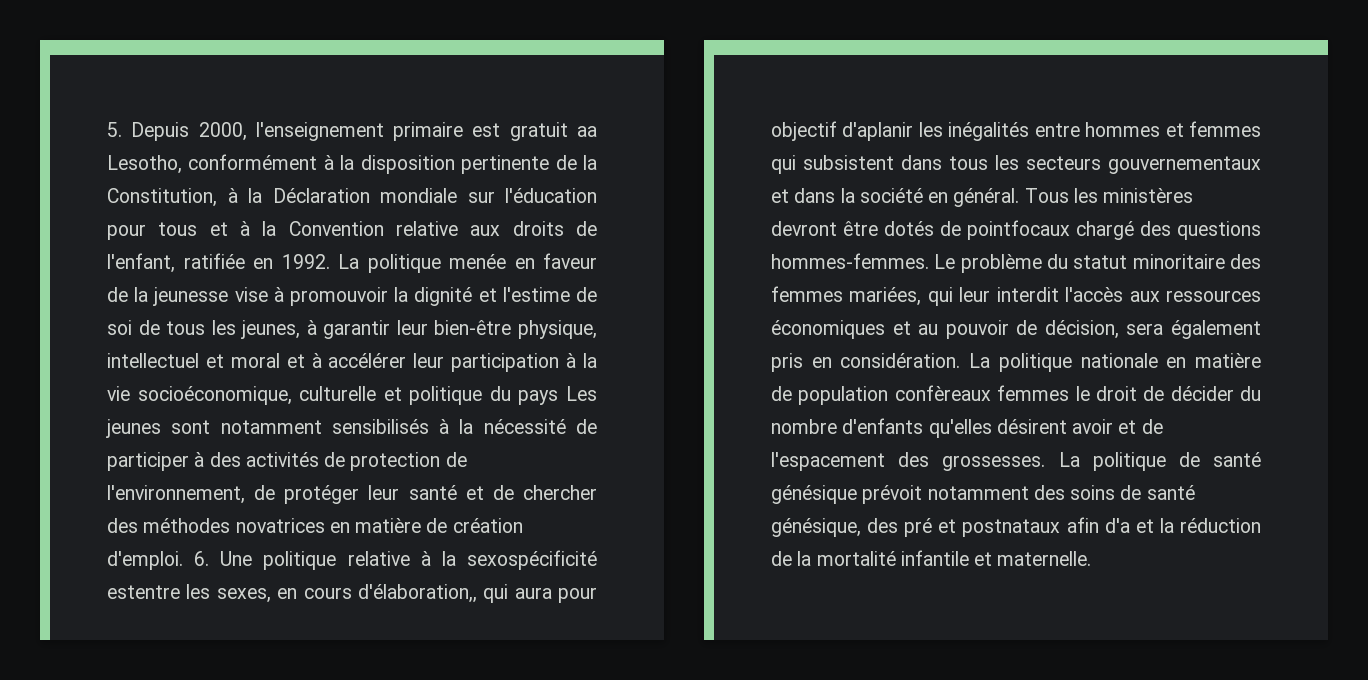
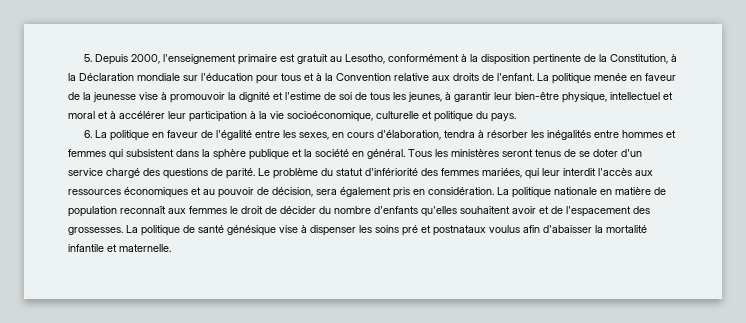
[577,126,597,137] aa -> [329,56,342,62] au
[107,253,330,273] l'enfant, ratifiée en 1992. -> [497,73,534,81] l'enfant.
[518,386,597,405] [106,419,597,438] [107,452,467,471] [107,485,598,504] [107,518,523,533] [107,550,597,570] [107,584,597,603] [771,121,914,141] pays Les jeunes sont notamment sensibilisés à la nécessité de participer à des activités de protection de l'environnement, de protéger leur santé et de chercher des méthodes novatrices en matière de création d'emploi. 6. Une politique relative à la sexospécificité estentre les sexes, en cours d'élaboration,, qui aura pour objectif d'aplanir -> [491,113,516,122] [83,130,528,141] pays. // 6. La politique en faveur de l'égalité entre les sexes, en cours d'élaboration, tendra à résorber
[949,155,1261,174] [771,188,836,203] tous les secteurs gouvernementaux et dans -> [202,149,302,160] la sphère publique et
[771,220,1070,240] devront être dotés de pointfocaux -> [502,149,642,157] [68,168,103,176] seront tenus de se doter d'un service
[771,253,929,269] hommes-femmes. -> [211,168,255,179] de parité.
[1132,254,1225,269] minoritaire -> [365,168,418,176] d'infériorité
[894,385,991,401] confèreaux -> [120,206,186,214] reconnaît aux
[996,419,1067,434] désirent -> [460,206,510,214] souhaitent
[862,485,1195,504] [771,517,1261,537] [771,551,792,566] prévoit notamment des soins de santé génésique, des pré et postnataux afin d'a et la réduction de -> [279,225,592,236] vise à dispenser les soins pré et postnataux voulus afin d'abaisser

